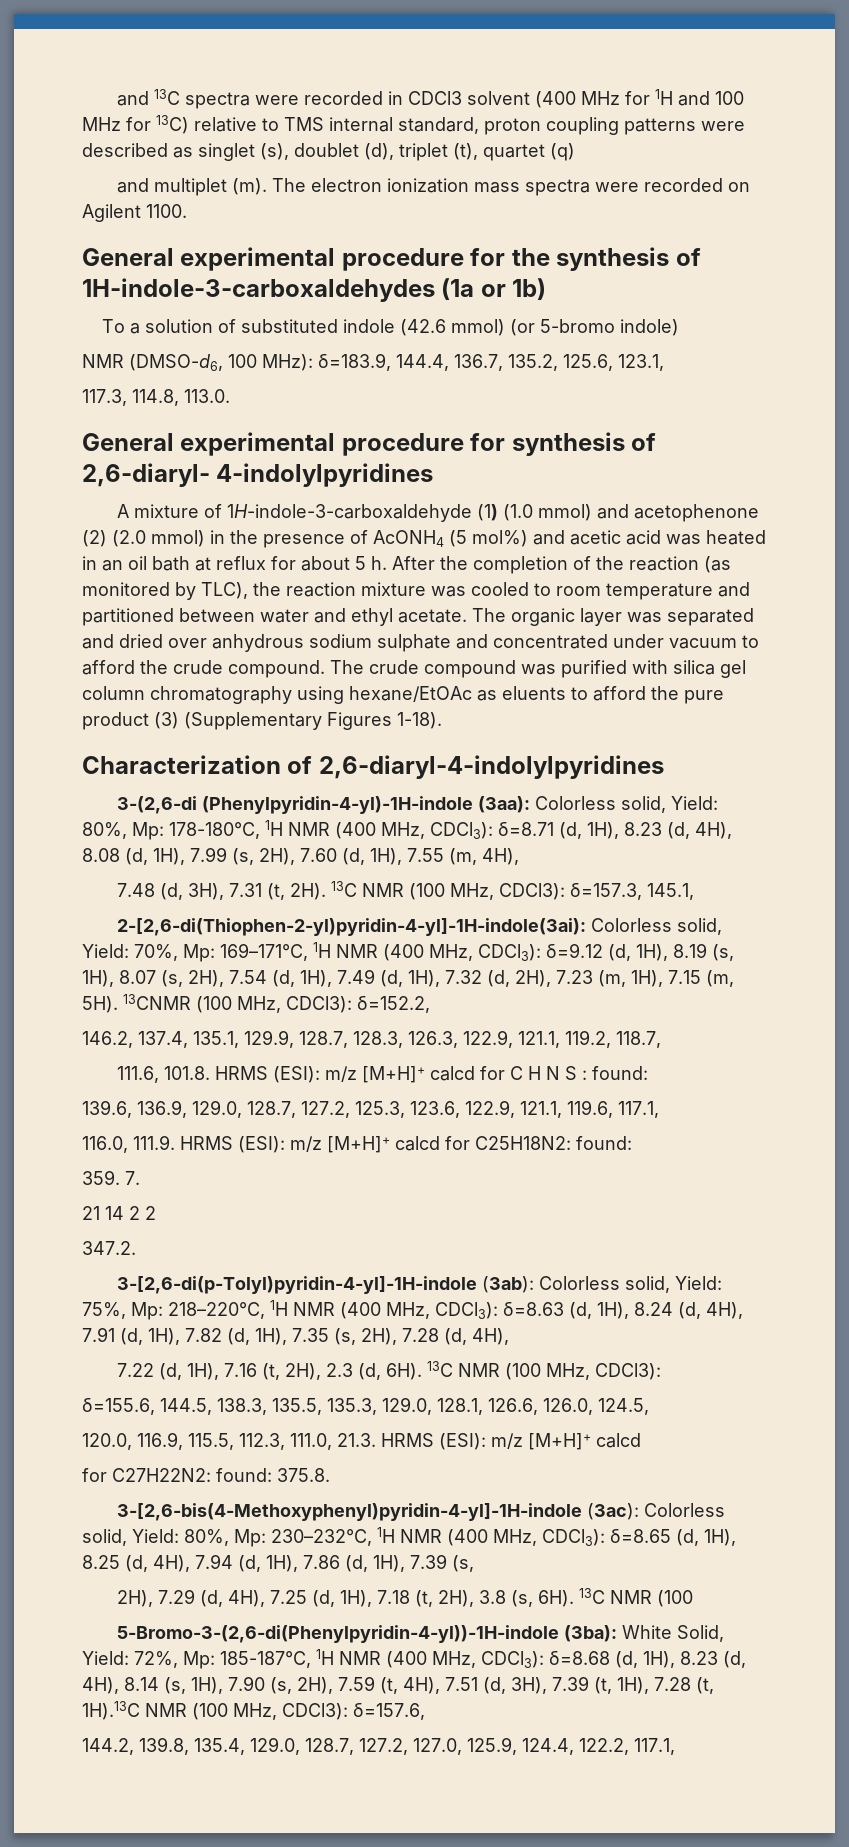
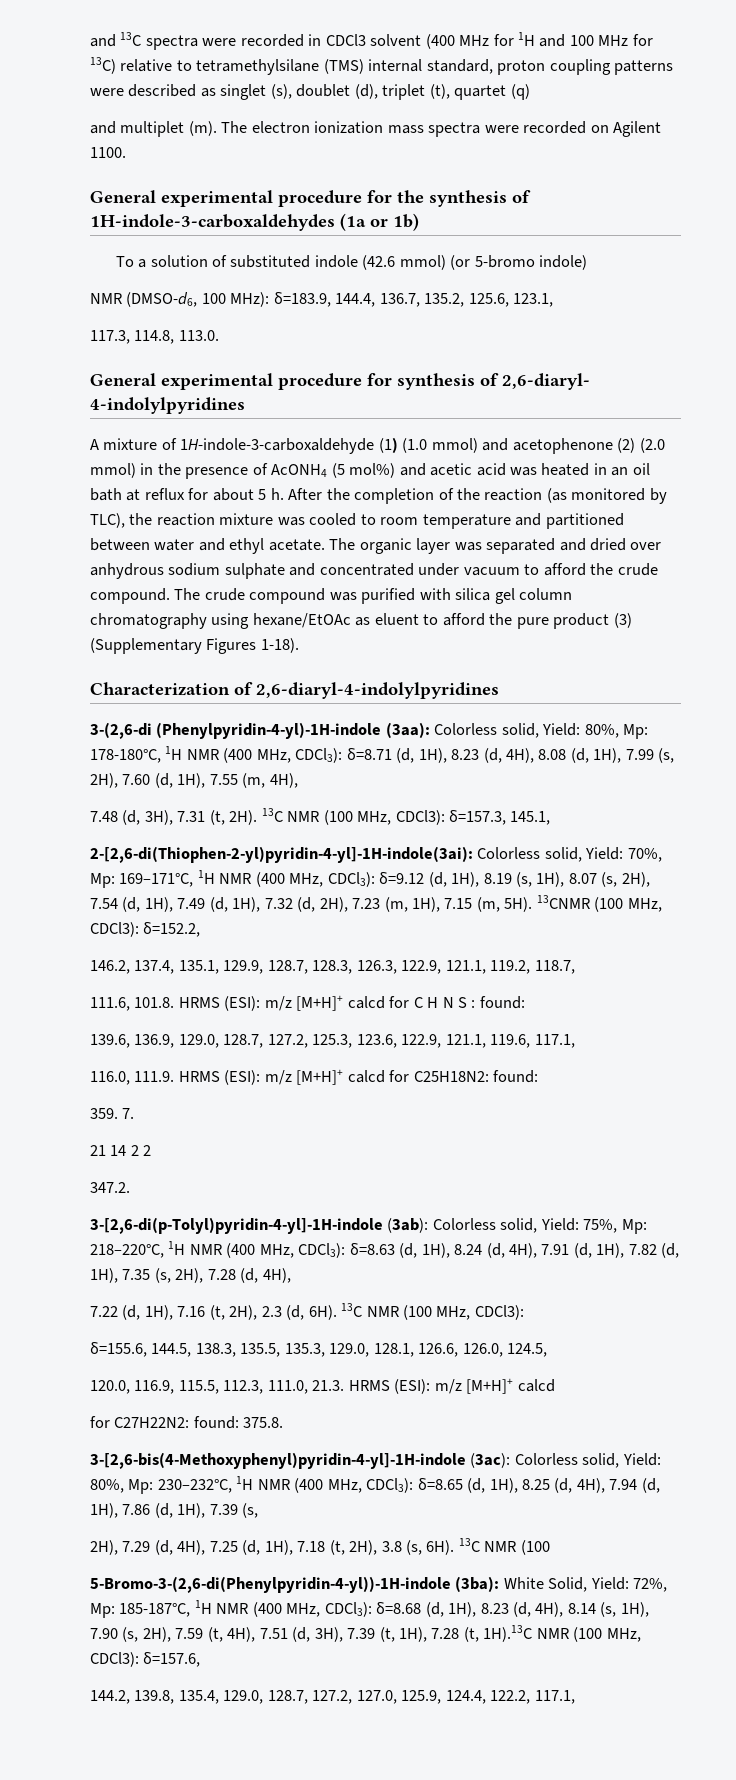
[284,117,324,131] TMS -> [196,59,364,75] tetramethylsilane (TMS)
[502,686,566,700] eluents -> [374,613,419,625] eluent

